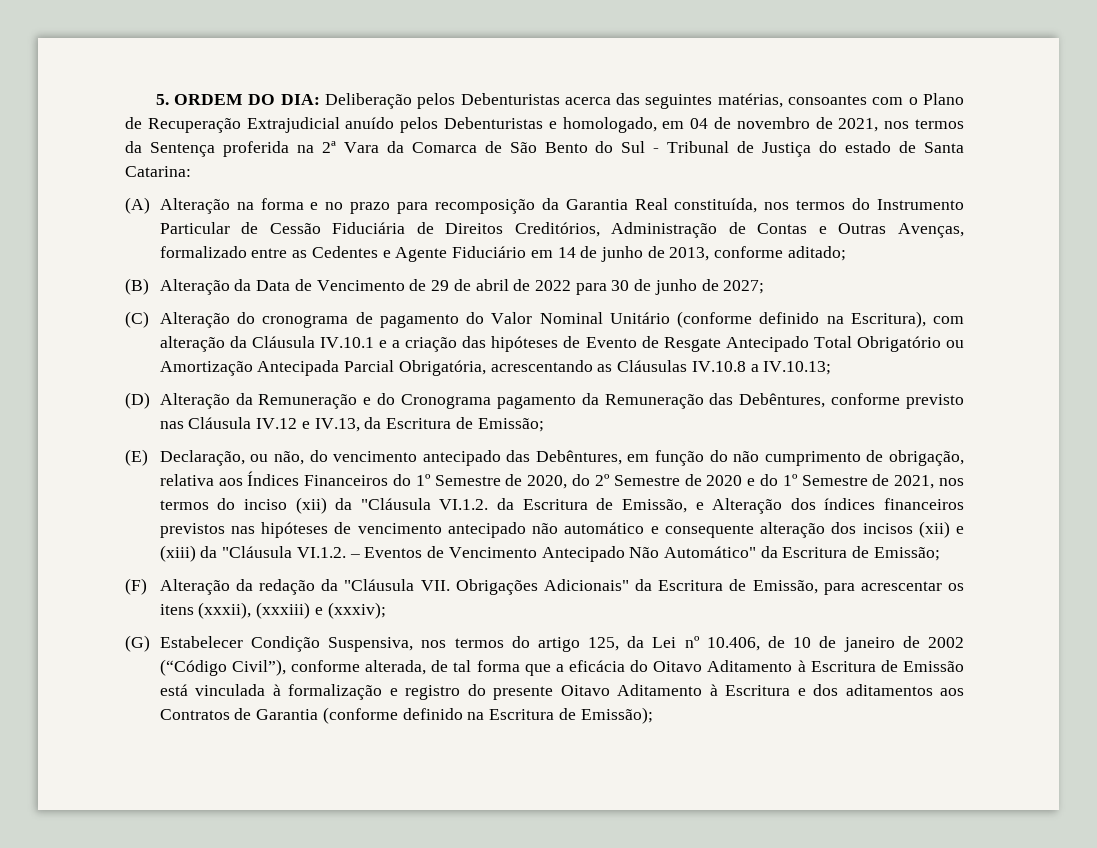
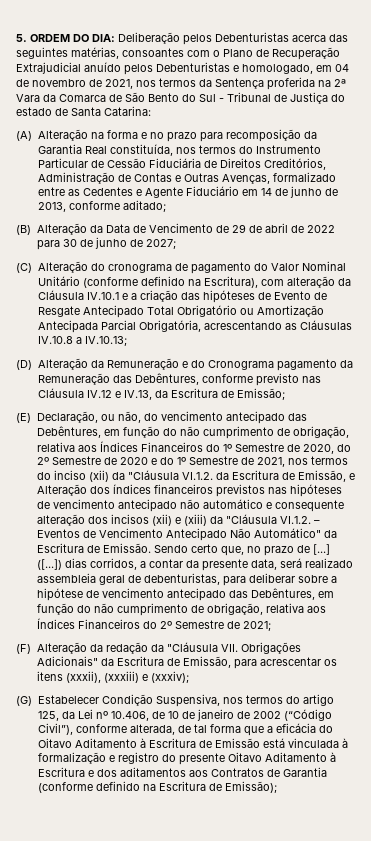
[873,547,940,561] Emissão; -> [102,543,330,556] [36,558,353,571] [36,573,337,586] [36,588,334,601] [36,603,326,616] [36,618,271,631] Emissão. Sendo certo que, no prazo de [...] ([...]) dias corridos, a contar da presente data, será realizado assembleia geral de debenturistas, para deliberar sobre a hipótese de vencimento antecipado das Debêntures, em função do não cumprimento de obrigação, relativa aos Índices Financeiros do 2º Semestre de 2021;

